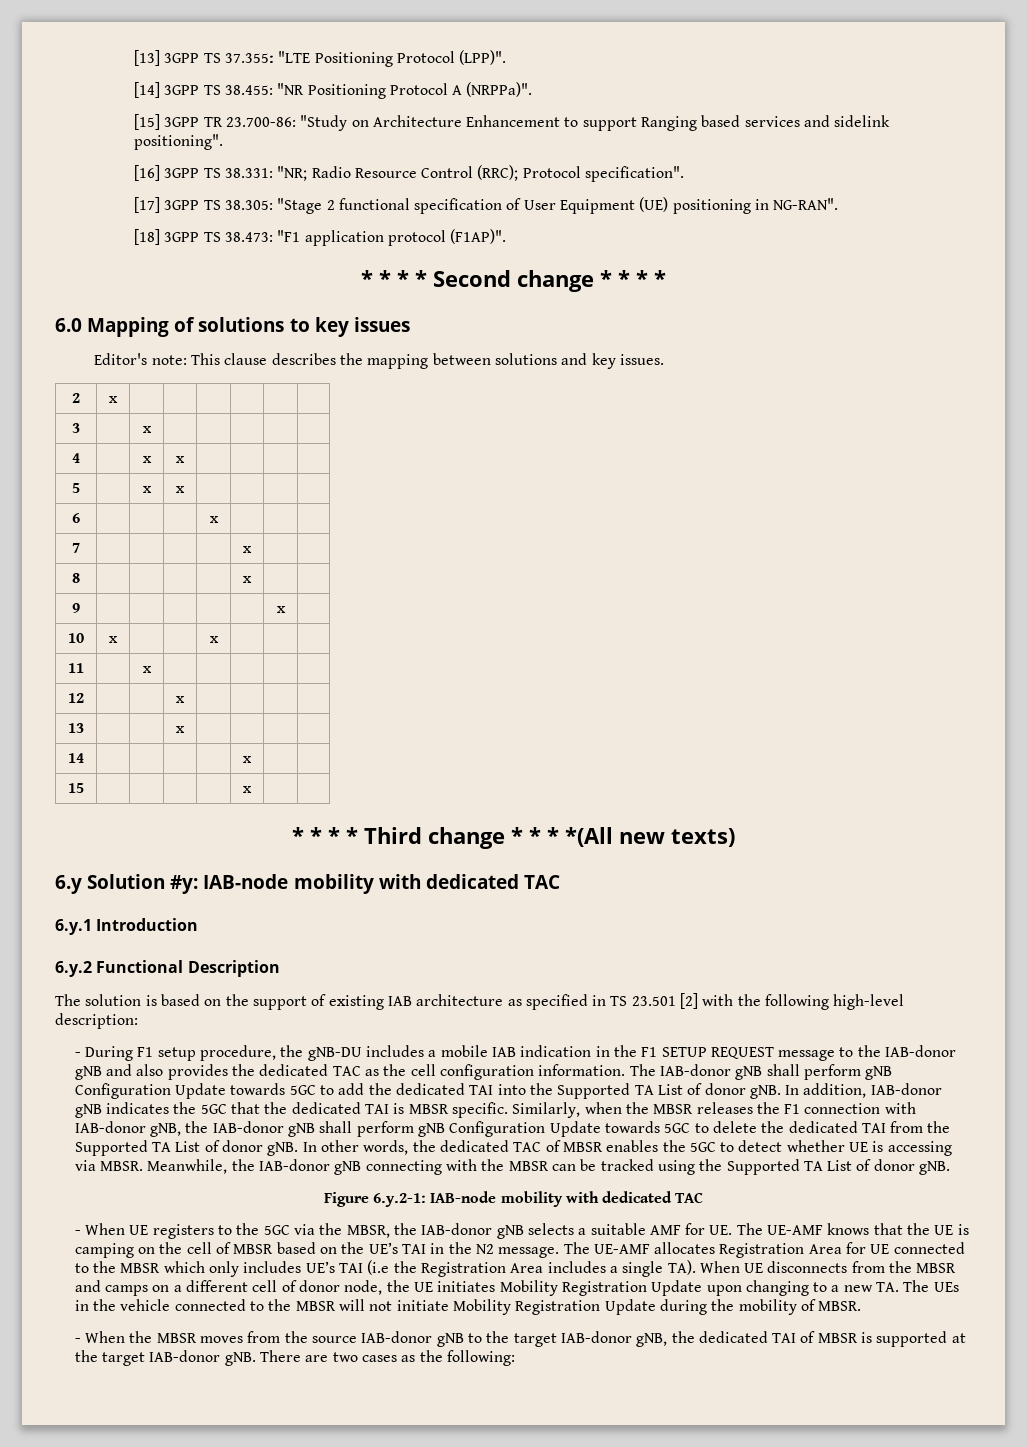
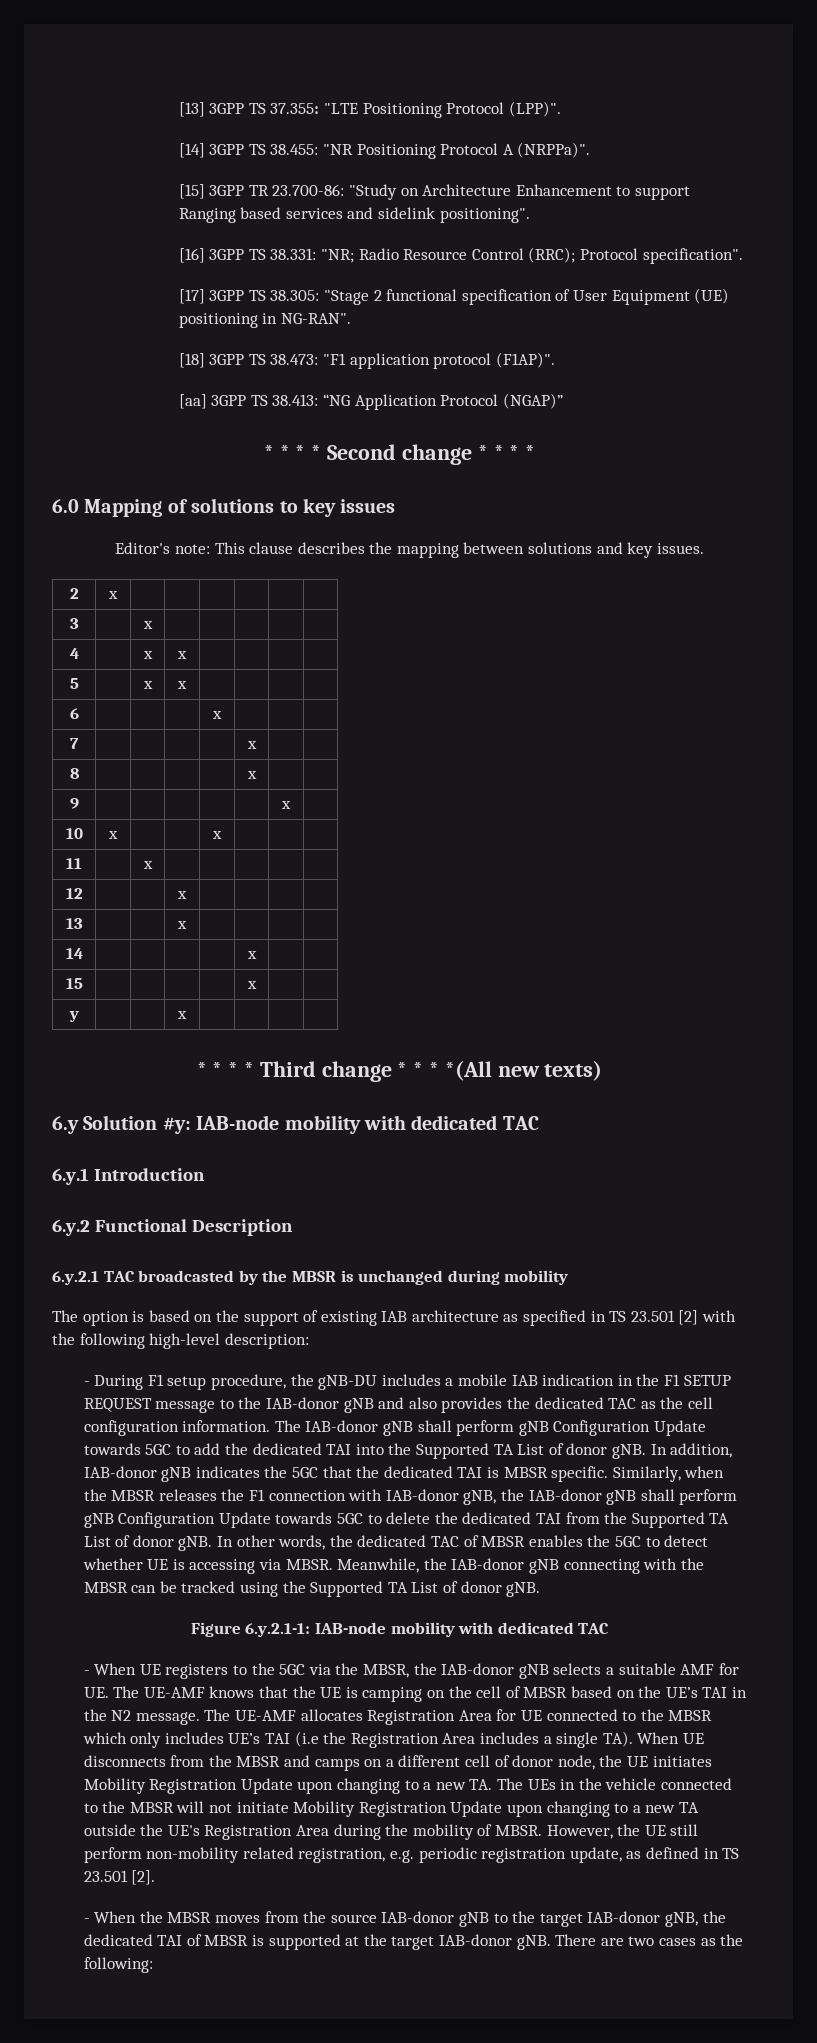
(507, 236) none -> [178,393,563,410] // [aa] 3GPP TS 38.413: “NG Application Protocol (NGAP)”
(252, 789) none -> [68,1011,79,1022] [177,1011,187,1019] // y | | | x | | | |
[55,994,142,1006] // The solution -> [52,1270,569,1285] [52,1310,129,1326] // 6.y.2.1 TAC broadcasted by the MBSR is unchanged during mobility // The option
[372,1193,426,1207] 6.y.2-1: -> [245,1623,311,1637] 6.y.2.1-1:
(656, 1307) none -> [506,1801,699,1817] [83,1824,330,1840] upon changing to a new TA outside the UE's Registration Area
(862, 1306) none -> [546,1824,699,1839] [83,1847,740,1863] [83,1870,156,1885] However, the UE still perform non-mobility related registration, e.g. periodic registration update, as defined in TS 23.501 [2].

